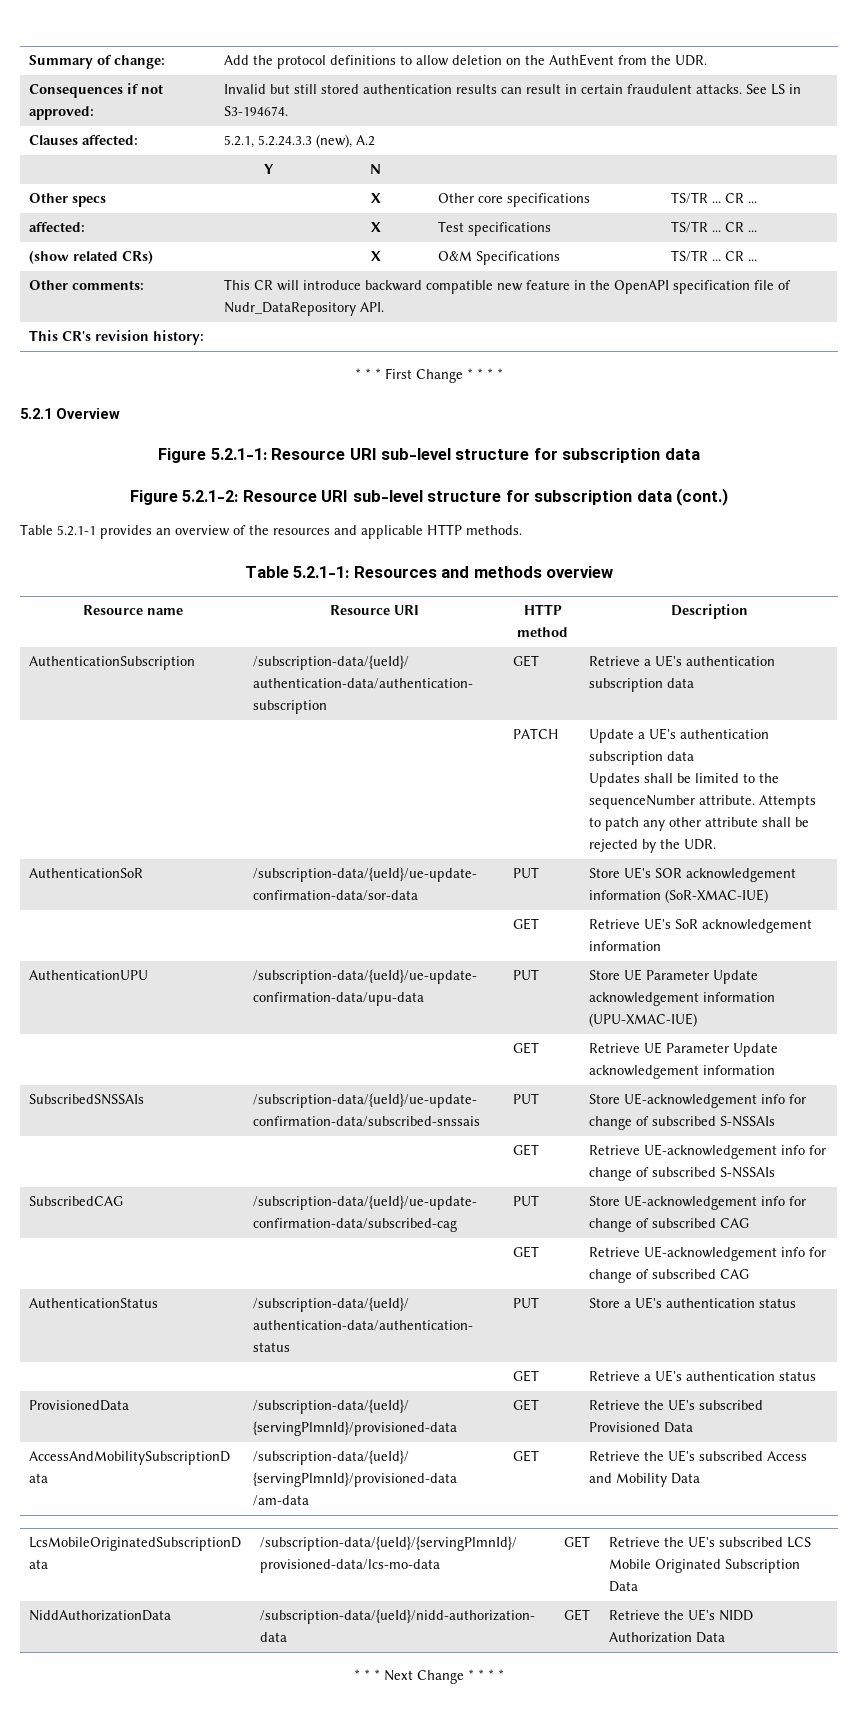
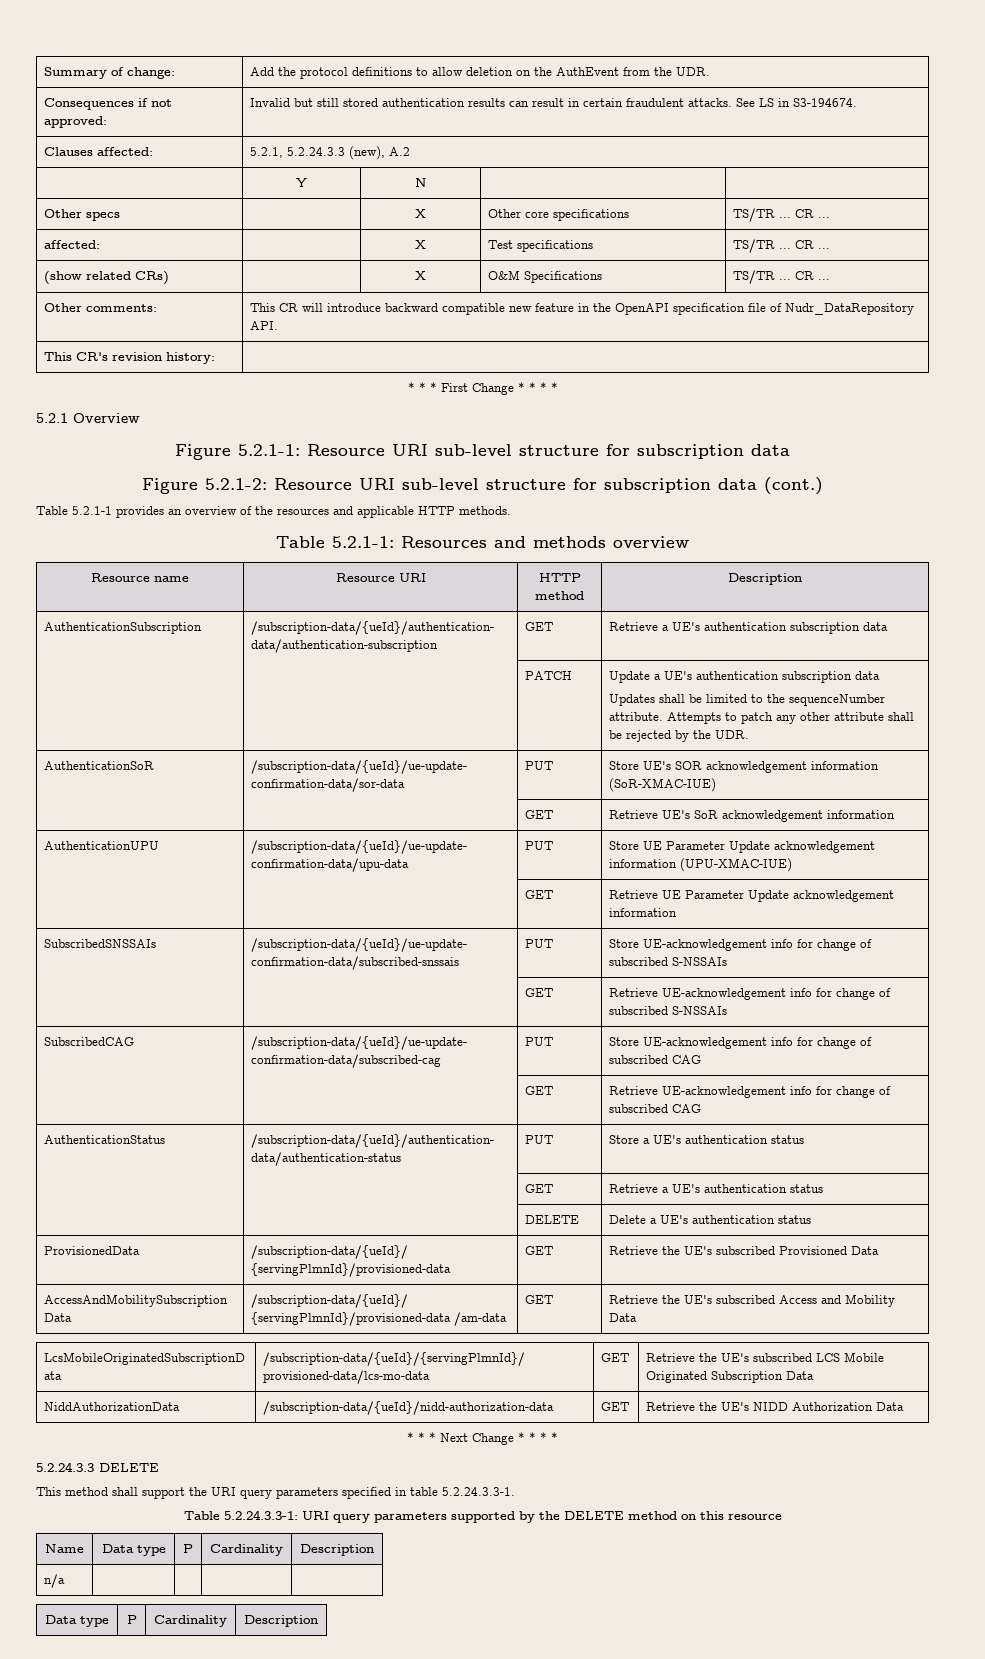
(816, 1376) none -> [525,1215,580,1224] [609,1215,812,1224] // | | DELETE | Delete a UE's authentication status
(504, 1674) none -> [36,1462,159,1472] [36,1487,515,1499] [183,1510,782,1523] [45,1544,84,1553] [101,1544,166,1556] [183,1544,193,1553] [210,1544,283,1556] [300,1544,374,1556] [44,1574,66,1588] [45,1615,109,1627] [126,1615,137,1624] [154,1615,227,1627] [244,1615,318,1627] // 5.2.24.3.3 DELETE // This method shall support the URI query parameters specified in table 5.2.24.3.3-1. // Table 5.2.24.3.3-1: URI query parameters supported by the DELETE method on this resource // Name | Data type | P | Cardinality | Description // n/a | | | | // Data type | P | Cardinality | Description

